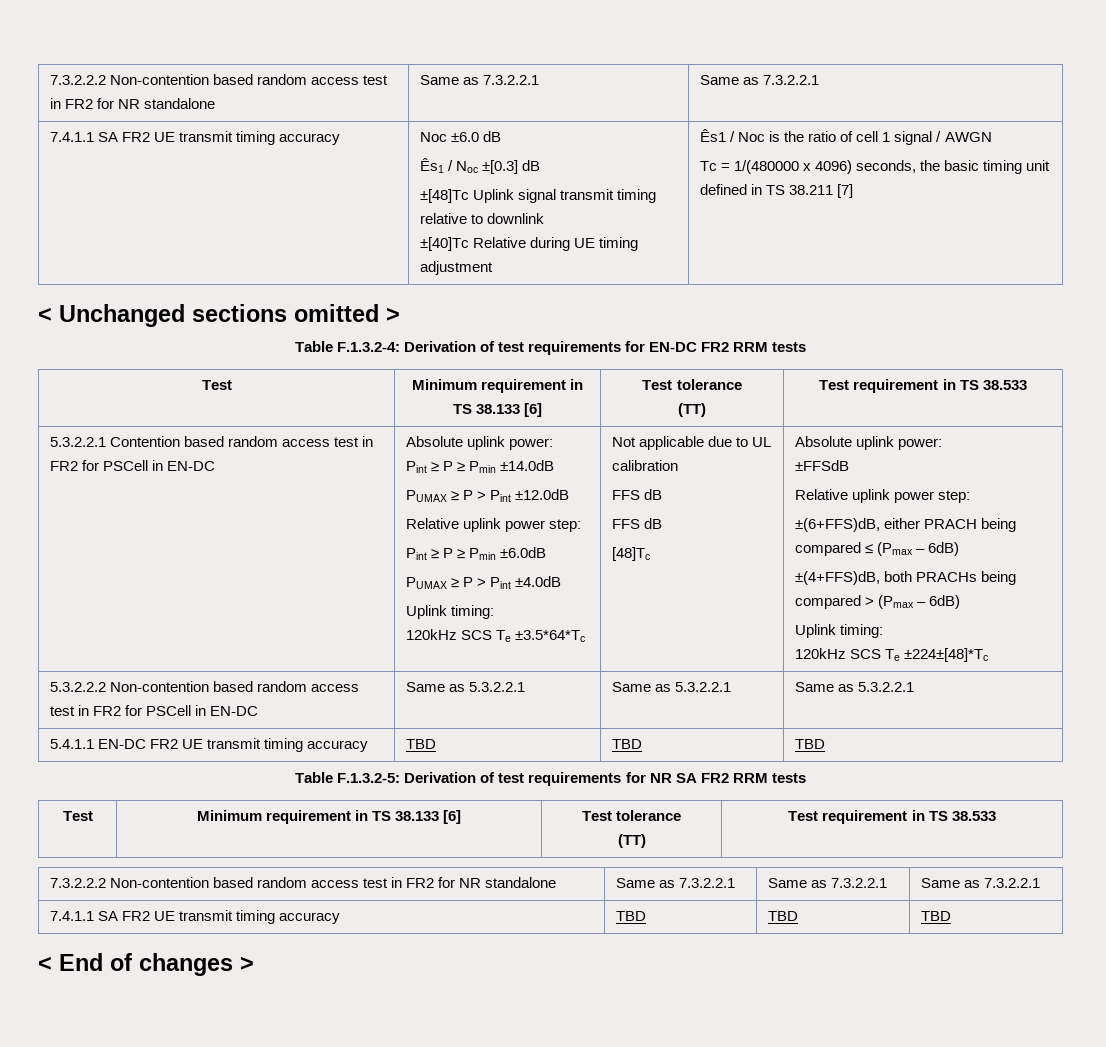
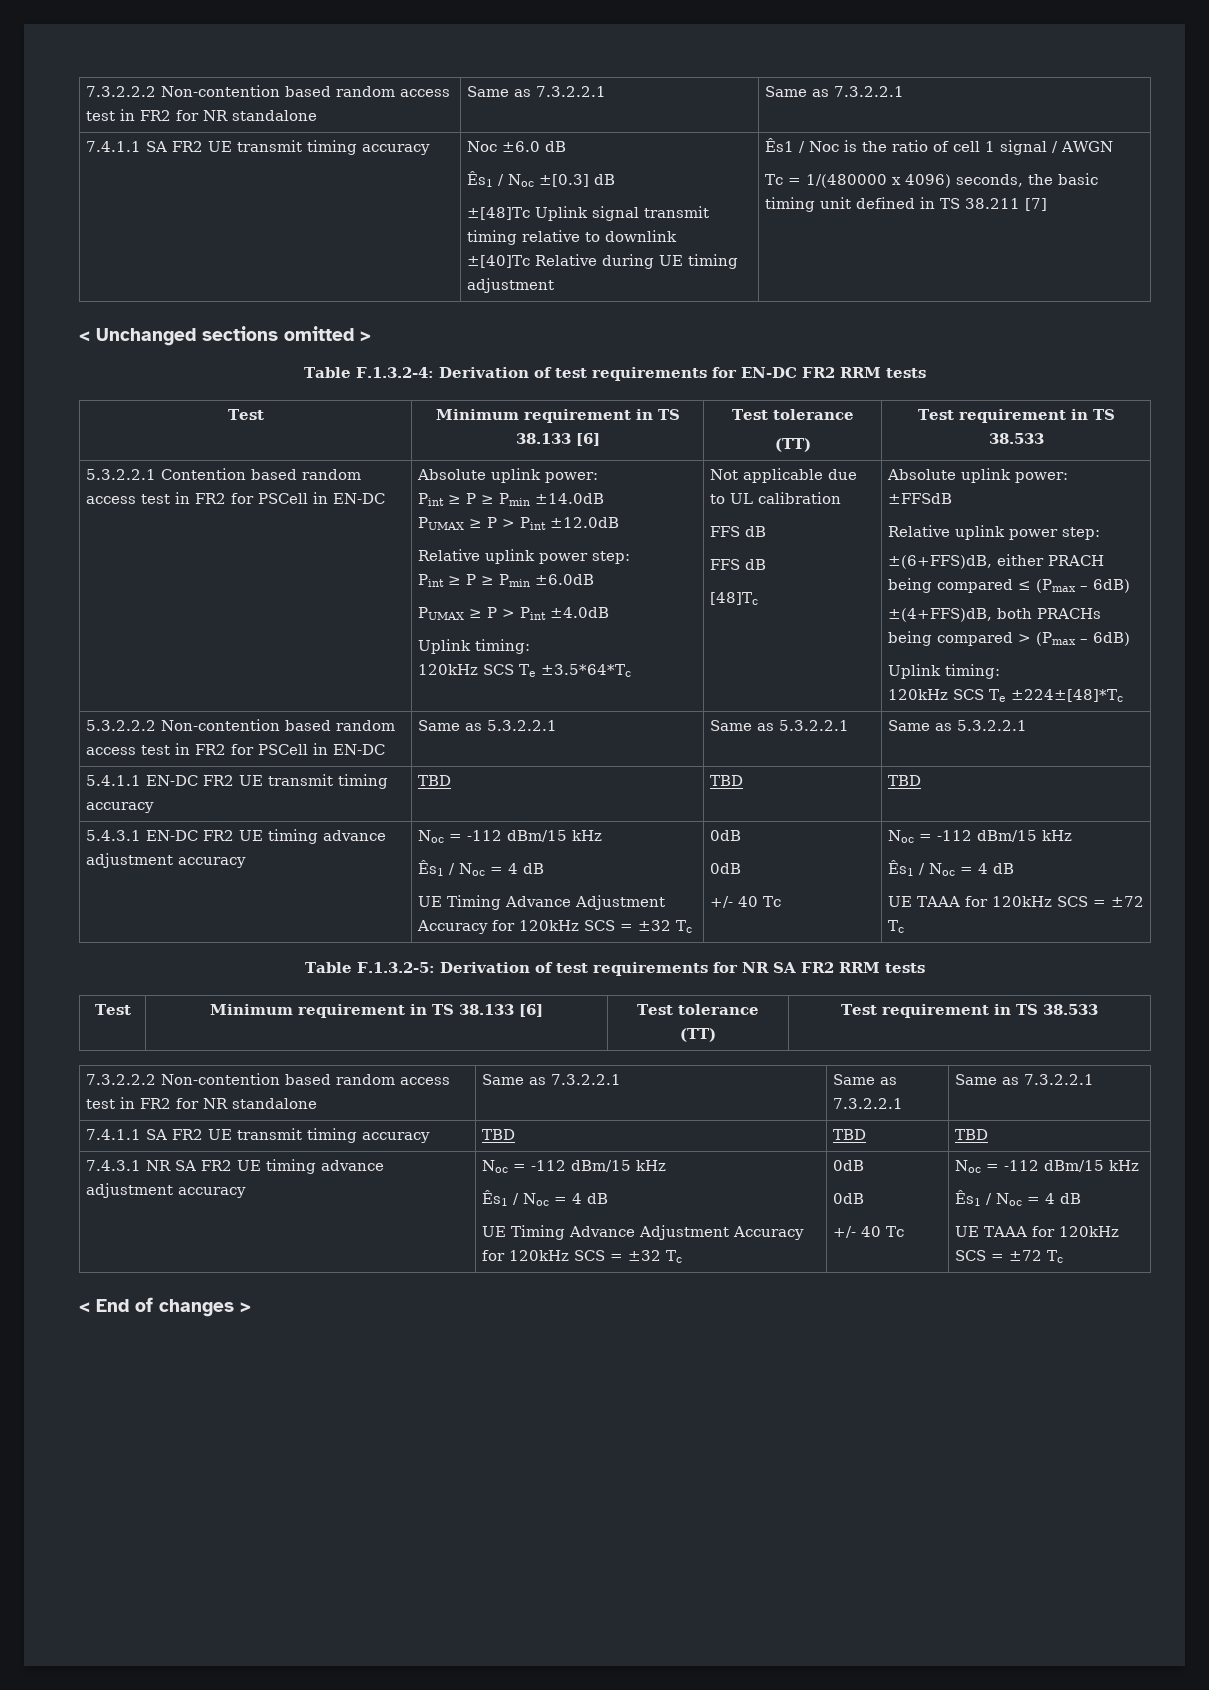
(825, 744) none -> [85,829,386,844] [85,853,246,868] [417,830,602,843] [417,860,544,876] [417,895,665,910] [416,920,692,934] [709,830,741,841] [709,863,741,874] [709,896,781,908] [887,830,1072,843] [887,860,1014,876] [887,896,1144,907] [887,920,904,933] // 5.4.3.1 EN-DC FR2 UE timing advance adjustment accuracy | Noc = -112 dBm/15 kHz // Ês1 / Noc = 4 dB // UE Timing Advance Adjustment Accuracy for 120kHz SCS = ±32 Tc | 0dB // 0dB // +/- 40 Tc | Noc = -112 dBm/15 kHz // Ês1 / Noc = 4 dB // UE TAAA for 120kHz SCS = ±72 Tc
(951, 916) none -> [85,1159,384,1174] [85,1183,246,1198] [481,1160,666,1173] [481,1190,608,1206] [481,1225,804,1240] [481,1250,682,1263] [832,1160,864,1171] [832,1193,864,1204] [832,1226,904,1238] [954,1160,1139,1173] [954,1190,1081,1206] [954,1226,1119,1237] [954,1250,1063,1263] // 7.4.3.1 NR SA FR2 UE timing advance adjustment accuracy | Noc = -112 dBm/15 kHz // Ês1 / Noc = 4 dB // UE Timing Advance Adjustment Accuracy for 120kHz SCS = ±32 Tc | 0dB // 0dB // +/- 40 Tc | Noc = -112 dBm/15 kHz // Ês1 / Noc = 4 dB // UE TAAA for 120kHz SCS = ±72 Tc

